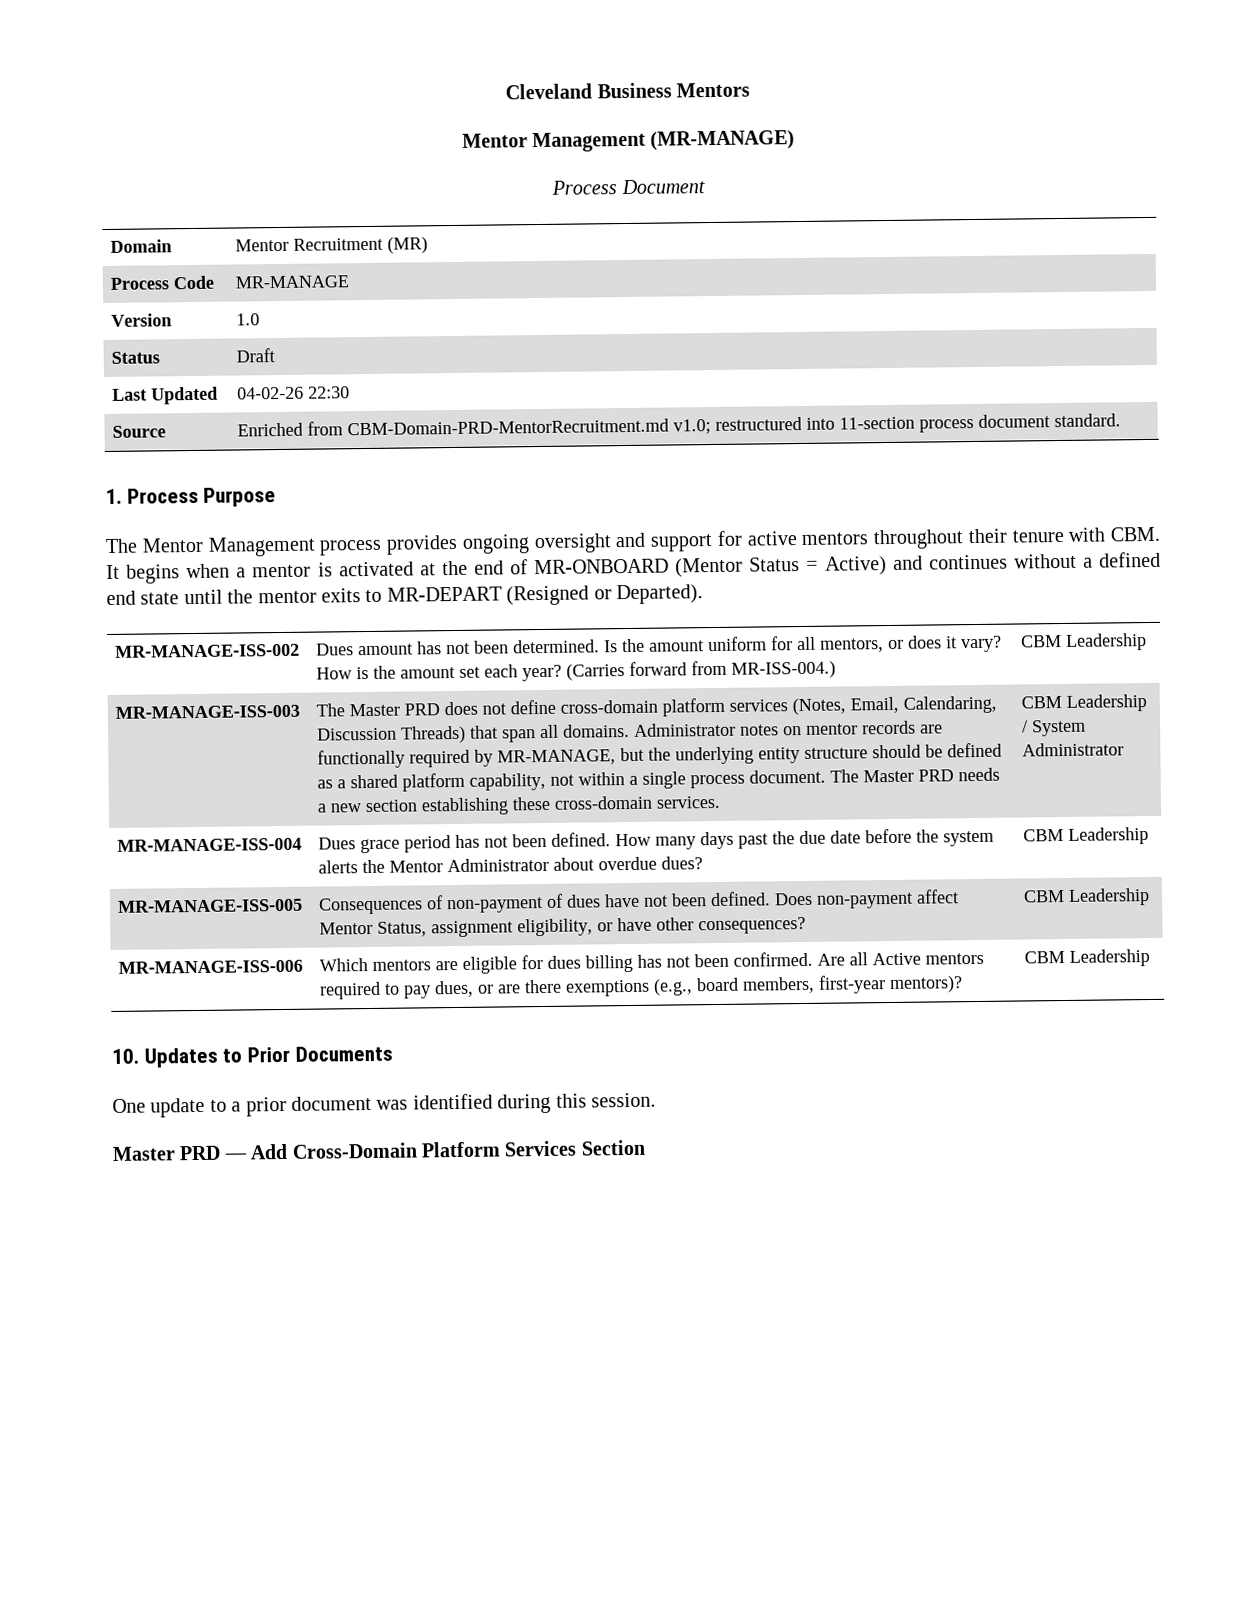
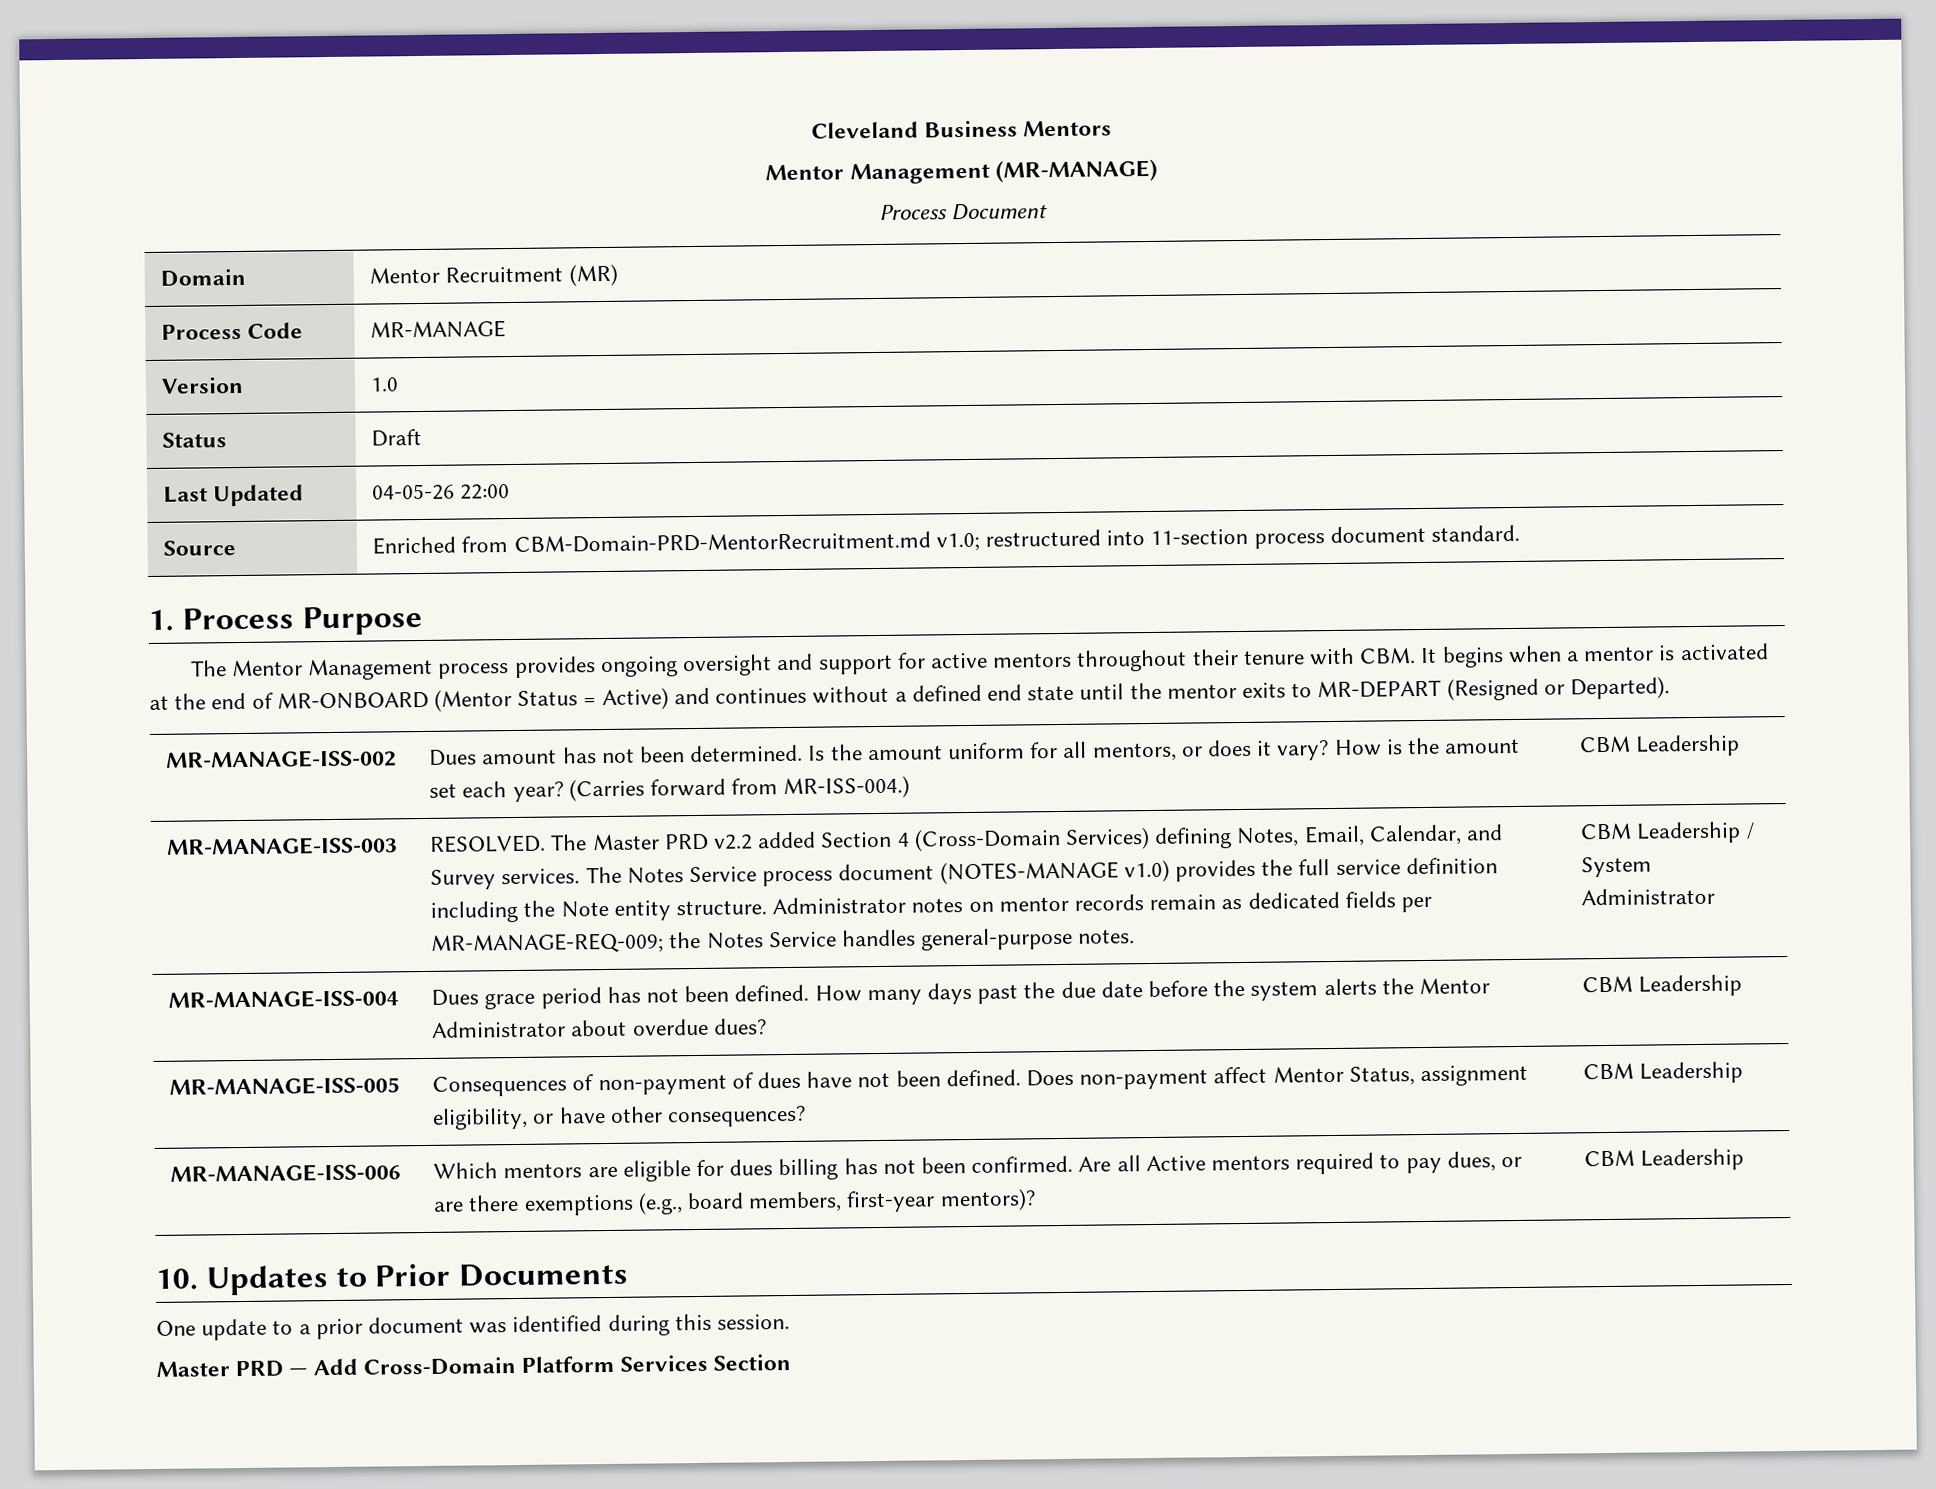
[237,386,351,400] 04-02-26 22:30 -> [372,483,511,501] 04-05-26 22:00
[316,695,998,717] [317,723,631,744] The Master PRD does not define cross-domain platform services (Notes, Email, Calendaring, Discussion Threads) that span all domains. -> [429,824,1504,853] [430,857,1498,890] [430,900,767,923] RESOLVED. The Master PRD v2.2 added Section 4 (Cross-Domain Services) defining Notes, Email, Calendar, and Survey services. The Notes Service process document (NOTES-MANAGE v1.0) provides the full service definition including the Note entity structure.
[920,724,944,734] [317,742,1003,769] [317,767,1001,792] [317,795,721,816] are functionally required by MR-MANAGE, but the underlying entity structure should be defined as a shared platform capability, not within a single process document. The Master PRD needs a new section establishing these cross-domain services. -> [1149,891,1433,913] [431,927,1136,955] remain as dedicated fields per MR-MANAGE-REQ-009; the Notes Service handles general-purpose notes.

